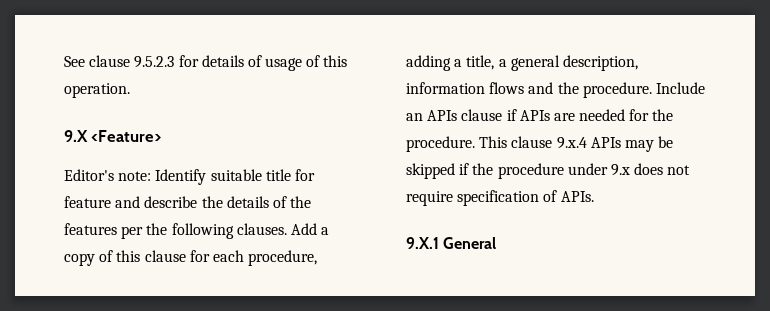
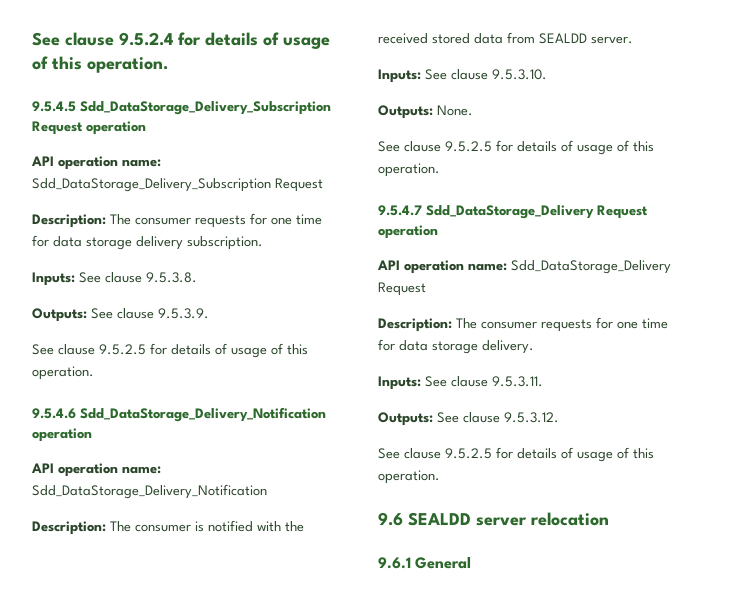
[64,55,348,71] [64,83,130,98] [64,130,162,142] [64,169,315,185] [64,196,312,208] [64,223,330,239] [64,250,318,266] [406,55,638,71] [406,82,705,98] [406,109,674,121] [406,136,674,152] [406,163,691,179] [406,190,594,206] [406,237,439,249] See clause 9.5.2.3 for details of usage of this operation. // 9.X <Feature> // Editor's note: Identify suitable title for feature and describe the details of the features per the following clauses. Add a copy of this clause for each procedure, adding a title, a general description, information flows and the procedure. Include an APIs clause if APIs are needed for the procedure. This clause 9.x.4 APIs may be skipped if the procedure under 9.x does not require specification of APIs. // 9.X.1 -> [32,32,330,49] [32,56,168,73] [32,101,331,115] [32,121,146,135] [31,156,161,170] [32,178,323,192] [32,213,322,228] [32,235,263,250] [32,272,197,286] [32,308,209,322] [32,343,308,358] [32,366,94,380] [32,407,326,422] [32,428,92,442] [31,463,161,477] [32,484,267,499] [32,520,304,535] [378,32,633,44] [378,69,547,83] [378,105,473,119] [378,140,654,155] [378,163,440,177] [378,205,648,219] [378,225,438,239] [377,260,671,274] [378,282,426,296] [378,317,668,332] [378,339,534,354] [378,376,543,390] [378,412,559,426] [378,447,654,462] [378,470,440,484] [378,512,609,526] [378,557,411,569] See clause 9.5.2.4 for details of usage of this operation. // 9.5.4.5 Sdd_DataStorage_Delivery_Subscription Request operation // API operation name: Sdd_DataStorage_Delivery_Subscription Request // Description: The consumer requests for one time for data storage delivery subscription. // Inputs: See clause 9.5.3.8. // Outputs: See clause 9.5.3.9. // See clause 9.5.2.5 for details of usage of this operation. // 9.5.4.6 Sdd_DataStorage_Delivery_Notification operation // API operation name: Sdd_DataStorage_Delivery_Notification // Description: The consumer is notified with the received stored data from SEALDD server. // Inputs: See clause 9.5.3.10. // Outputs: None. // See clause 9.5.2.5 for details of usage of this operation. // 9.5.4.7 Sdd_DataStorage_Delivery Request operation // API operation name: Sdd_DataStorage_Delivery Request // Description: The consumer requests for one time for data storage delivery. // Inputs: See clause 9.5.3.11. // Outputs: See clause 9.5.3.12. // See clause 9.5.2.5 for details of usage of this operation. // 9.6 SEALDD server relocation // 9.6.1

